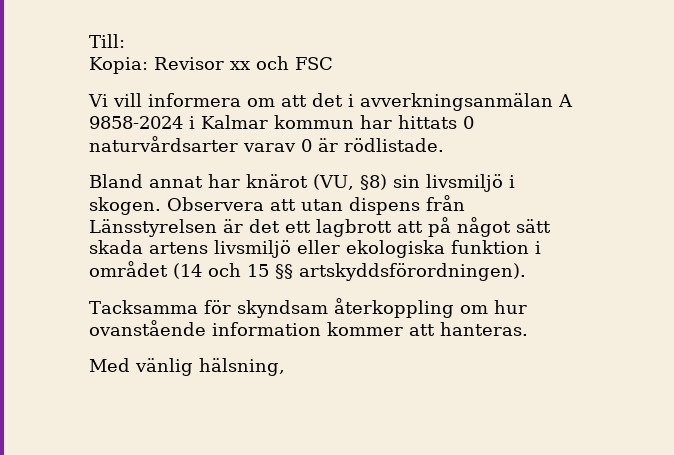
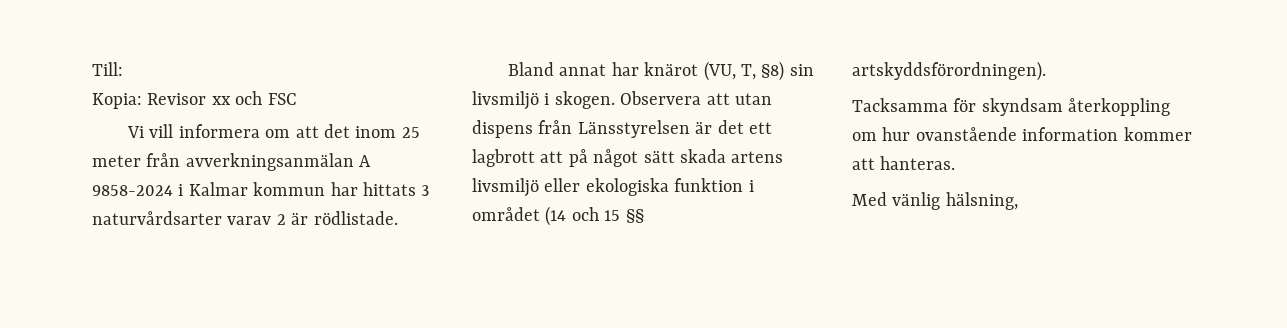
[348,94,354,107] i -> [355,126,420,138] [92,153,181,167] inom 25 meter från
[463,116,474,129] 0 -> [421,185,430,196] 3
[301,139,312,152] 0 -> [276,214,286,225] 2
(354, 182) none -> [741,64,757,80] T,

